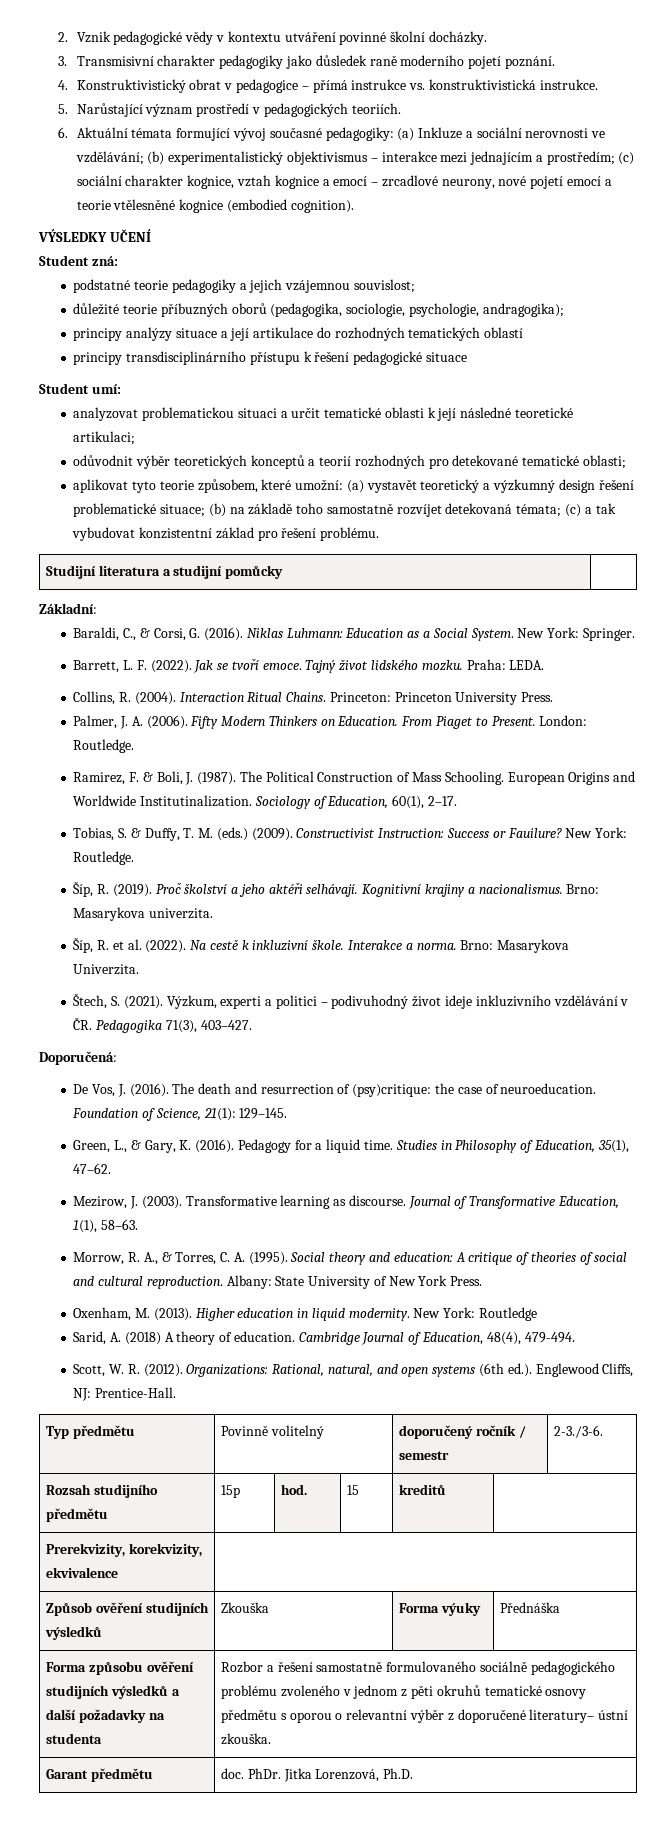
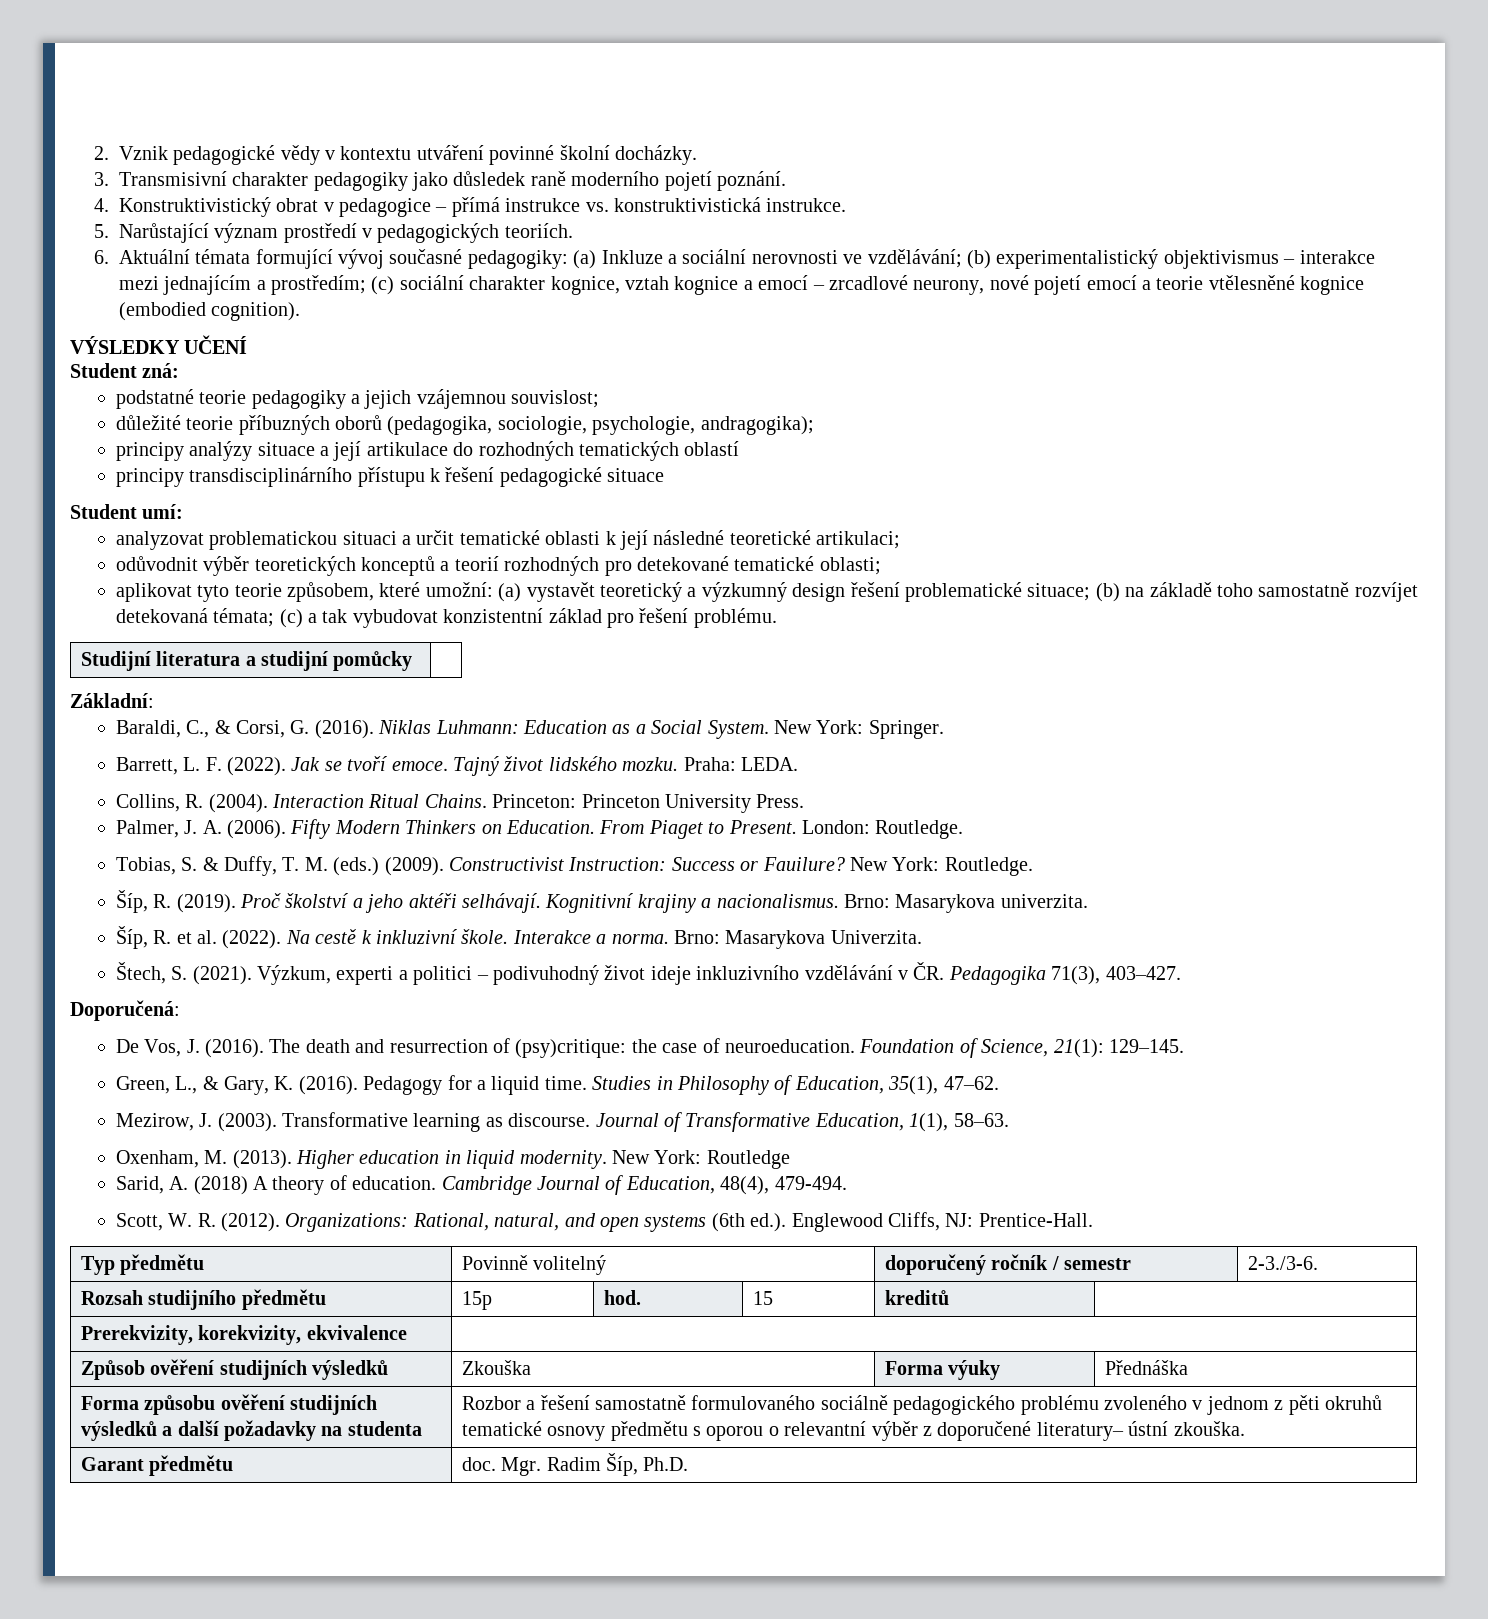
[73,771,636,785] [73,795,457,809] // Ramirez, F. & Boli, J. (1987). The Political Construction of Mass Schooling. European Origins and Worldwide Institutinalization. Sociology of Education, 60(1), 2–17. -> (964, 829) none
[73,1252,628,1265] [73,1275,483,1289] // Morrow, R. A., & Torres, C. A. (1995). Social theory and education: A critique of theories of social and cultural reproduction. Albany: State University of New York Press. -> (1009, 1120) none
[247,1768,380,1782] PhDr. Jitka Lorenzová, -> [501,1453,638,1476] Mgr. Radim Šíp,

